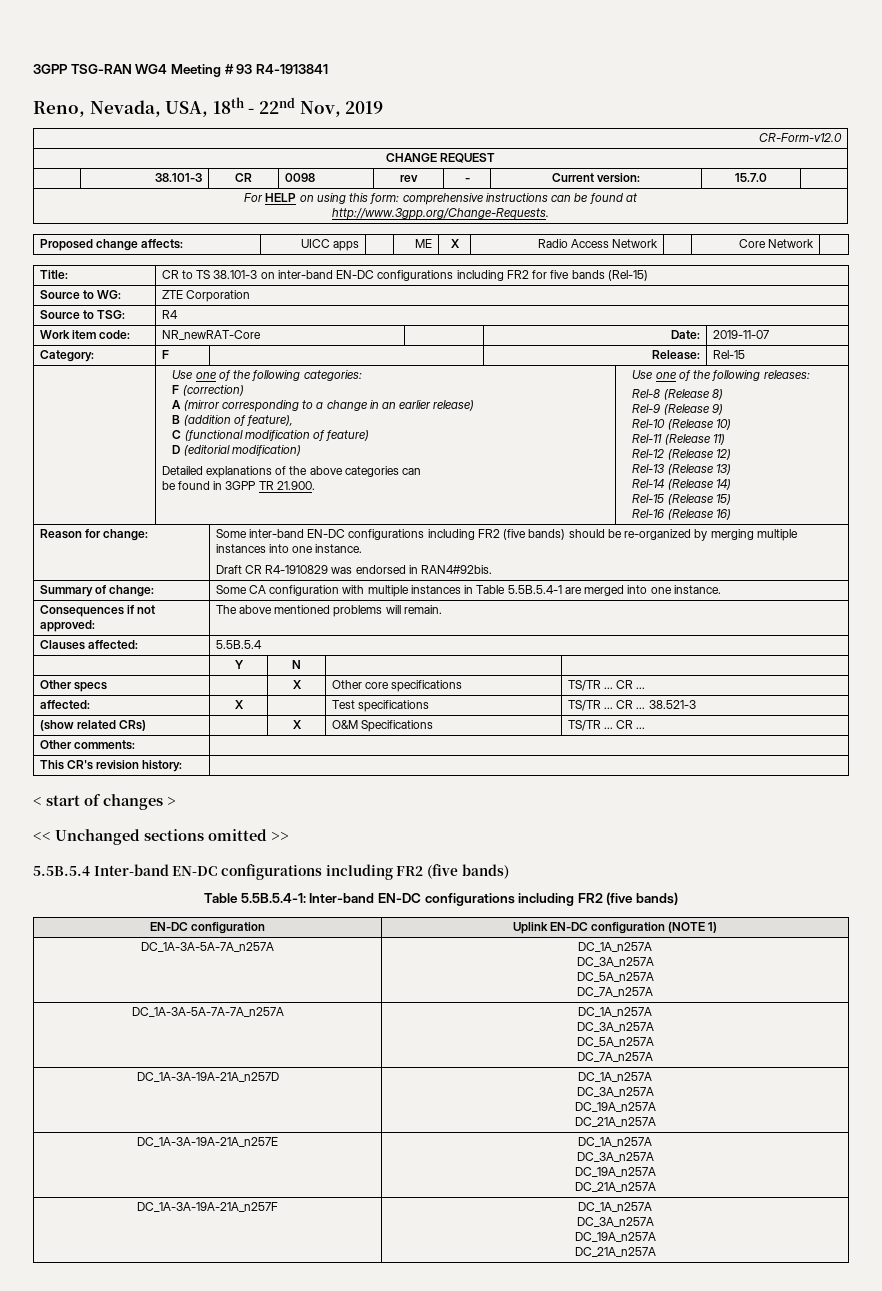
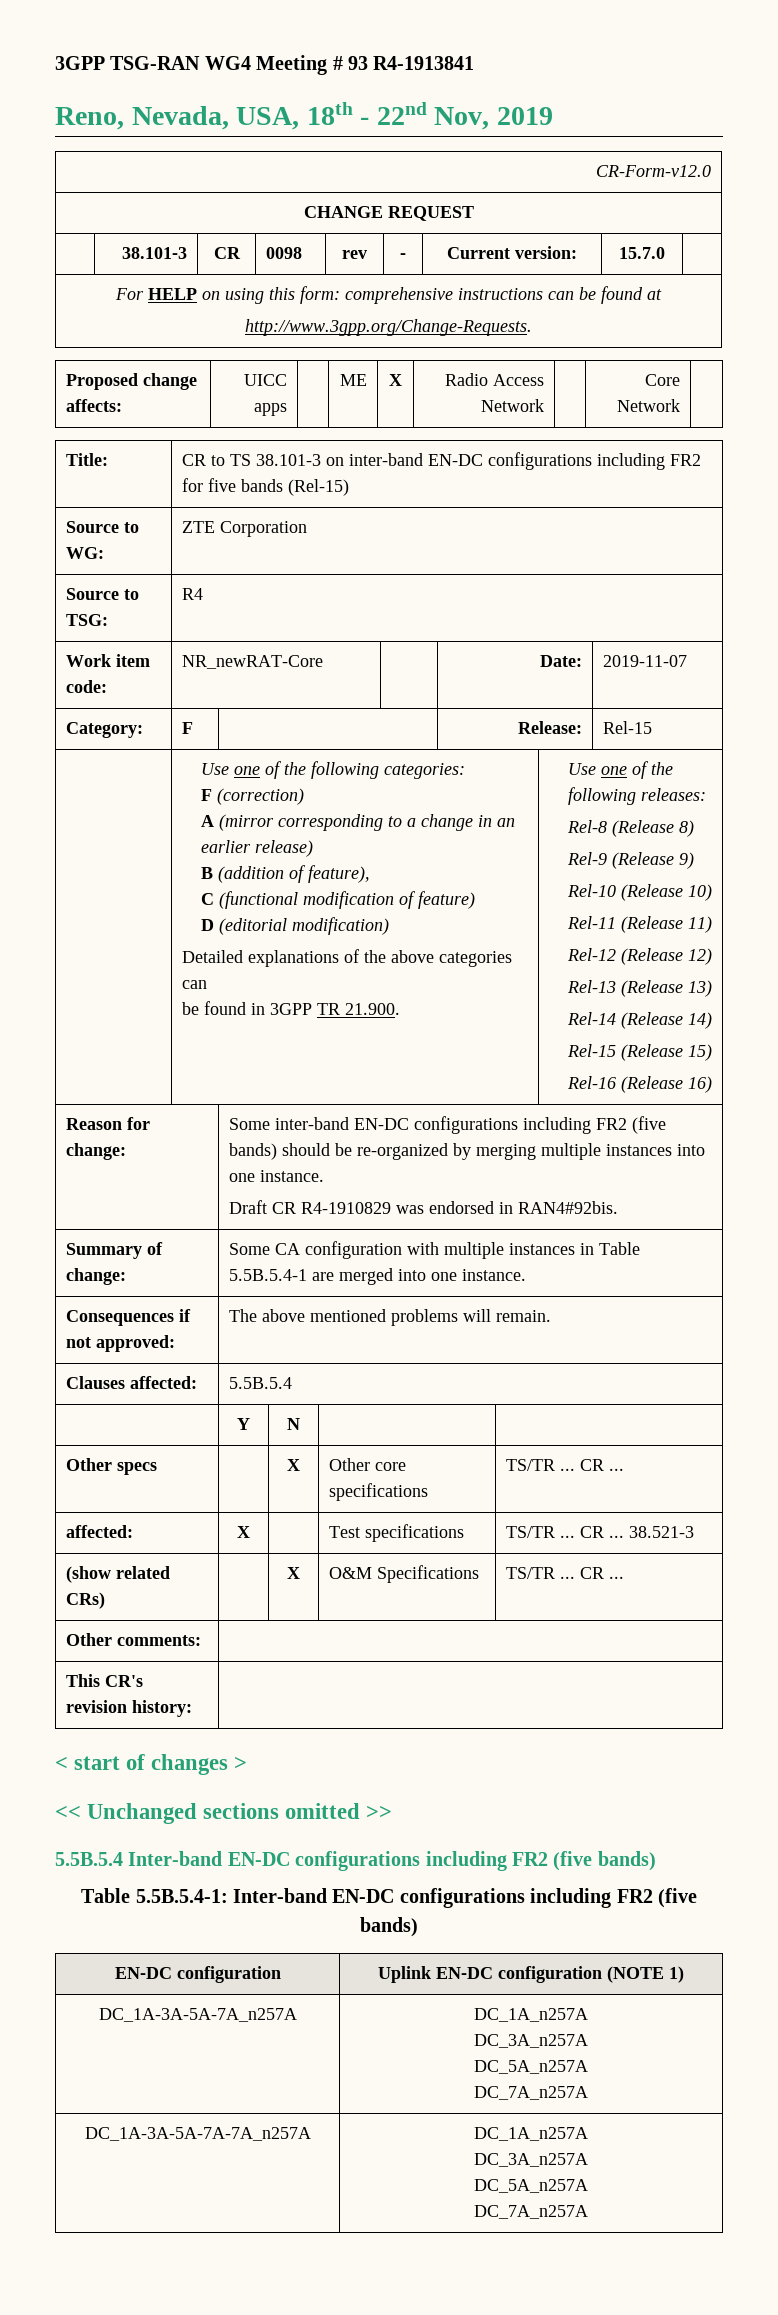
[136,1072,279,1082] [578,1072,652,1082] [576,1087,654,1097] [574,1102,656,1112] [574,1117,656,1127] [137,1137,278,1147] [578,1137,652,1147] [576,1152,654,1162] [574,1167,656,1177] [574,1182,656,1192] [137,1202,278,1212] [578,1202,652,1212] [576,1217,654,1227] [574,1232,656,1242] [574,1247,656,1257] // DC_1A-3A-19A-21A_n257D | DC_1A_n257A // DC_3A_n257A // DC_19A_n257A // DC_21A_n257A // DC_1A-3A-19A-21A_n257E | DC_1A_n257A // DC_3A_n257A // DC_19A_n257A // DC_21A_n257A // DC_1A-3A-19A-21A_n257F | DC_1A_n257A // DC_3A_n257A // DC_19A_n257A // DC_21A_n257A -> (588, 2212) none

